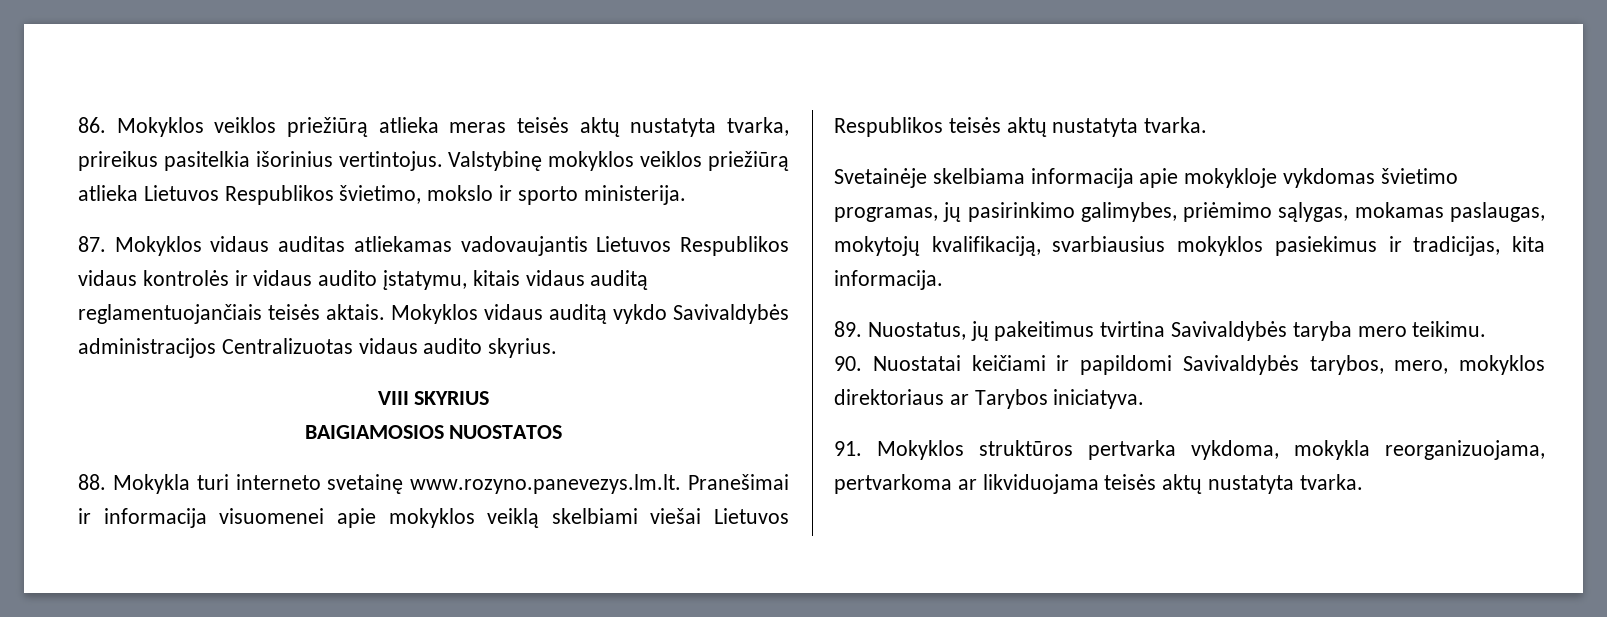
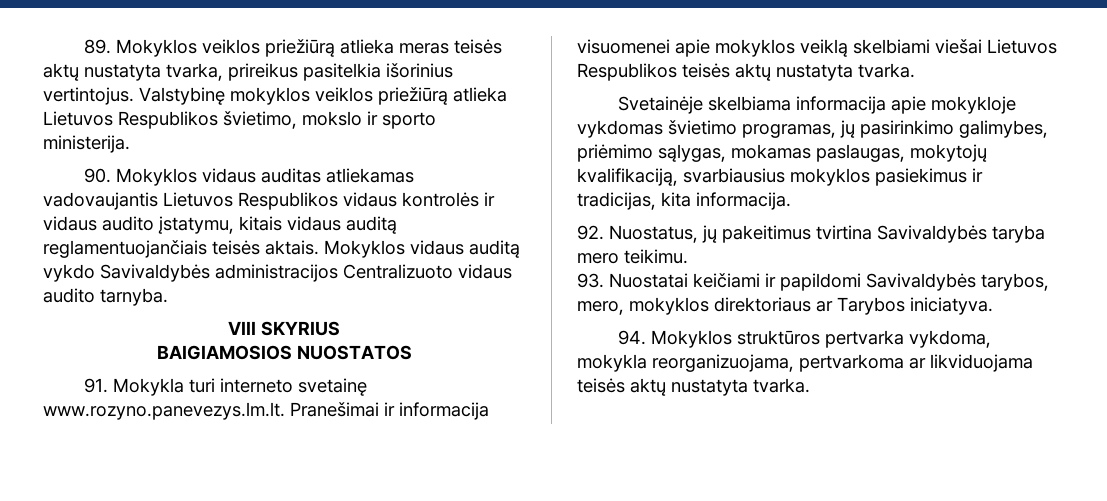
[78,117,106,133] 86. -> [84,39,112,54] 89.
[78,236,106,252] 87. -> [84,168,112,183] 90.
[221,338,558,358] Centralizuotas vidaus audito skyrius. -> [343,264,512,279] [43,288,168,306] Centralizuoto vidaus audito tarnyba.
[78,474,106,490] 88. -> [84,378,109,393] 91.
[834,321,862,337] 89. -> [577,225,604,240] 92.
[834,356,862,371] 90. -> [577,273,604,288] 93.
[834,441,862,456] 91. -> [618,330,647,345] 94.

